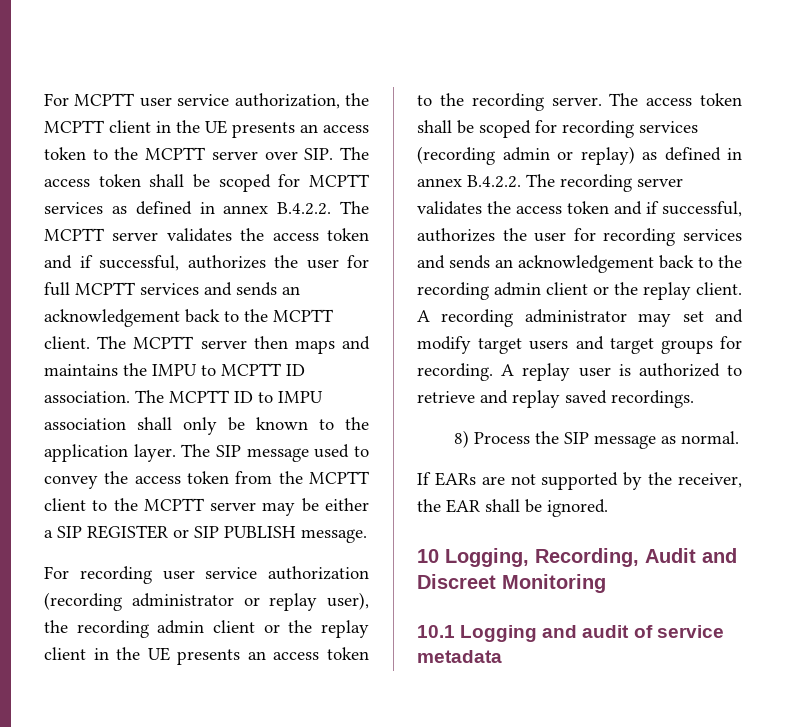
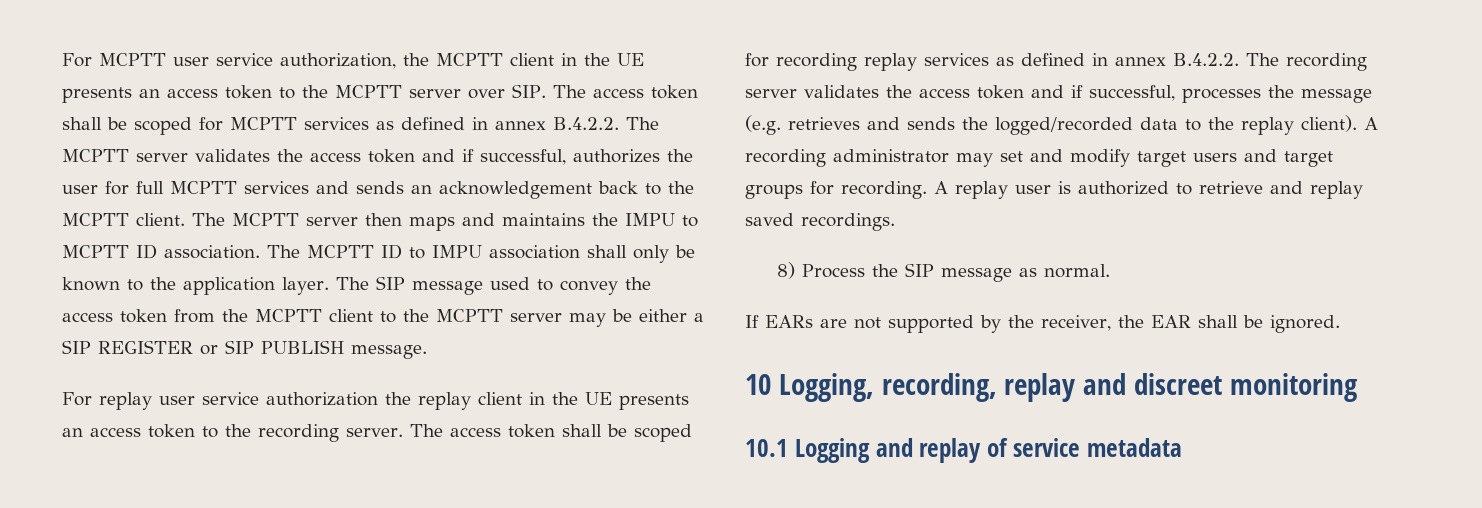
[79,566,152,584] recording -> [99,392,152,410] replay
[44,592,369,611] [44,620,280,638] (recording administrator or replay user), the recording admin client or -> (378, 399) none
[639,121,698,133] [417,146,635,165] services (recording admin or replay) -> [864,53,989,71] replay services
[417,228,742,246] [417,255,742,273] [417,282,742,300] authorizes the user for recording services and sends an acknowledgement back to the recording admin client or the replay client. -> [1182,85,1372,103] [745,115,1357,135] processes the message (e.g. retrieves and sends the logged/recorded data to the replay client).
[535,548,737,567] [417,574,606,593] Recording, Audit and Discreet Monitoring -> [881,373,1357,402] recording, replay and discreet monitoring
[582,625,630,638] audit -> [919,438,982,463] replay

